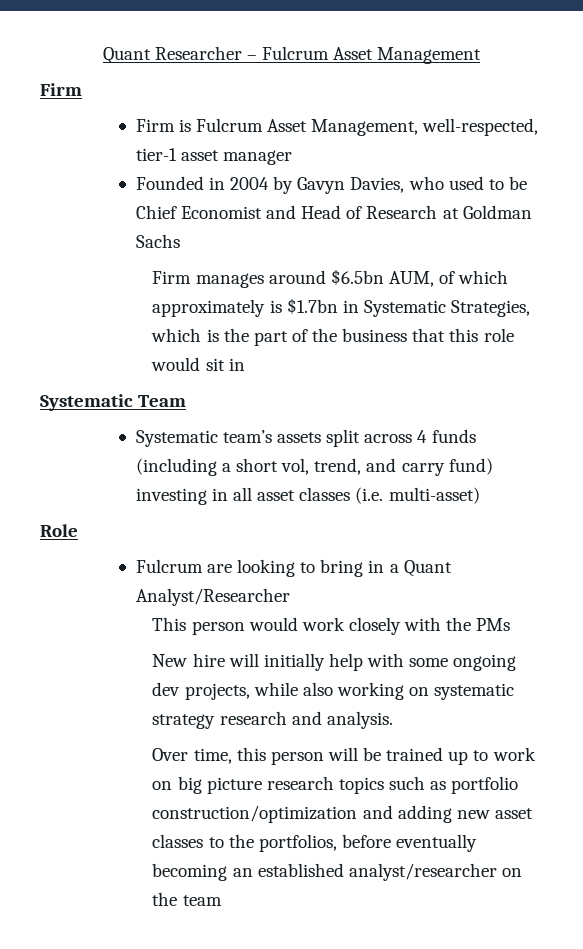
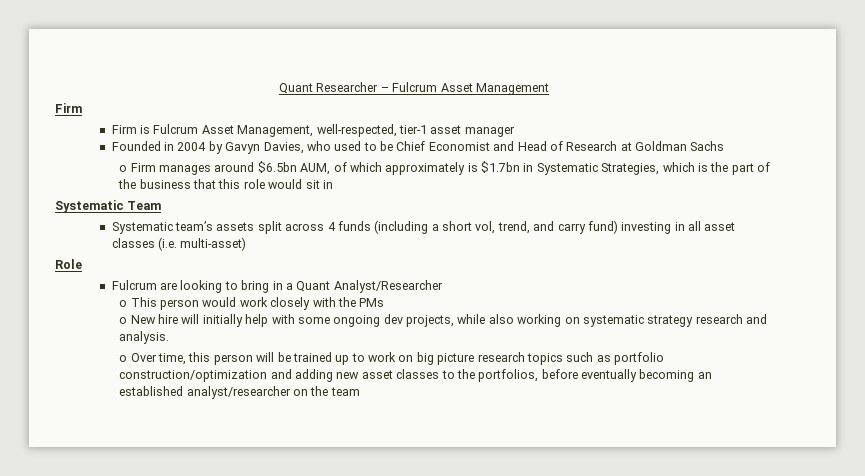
(180, 241) none -> [119,165,128,172] o
(290, 597) none -> [119,300,128,307] o
(511, 624) none -> [119,317,128,324] o
(393, 720) none -> [119,355,128,362] o

